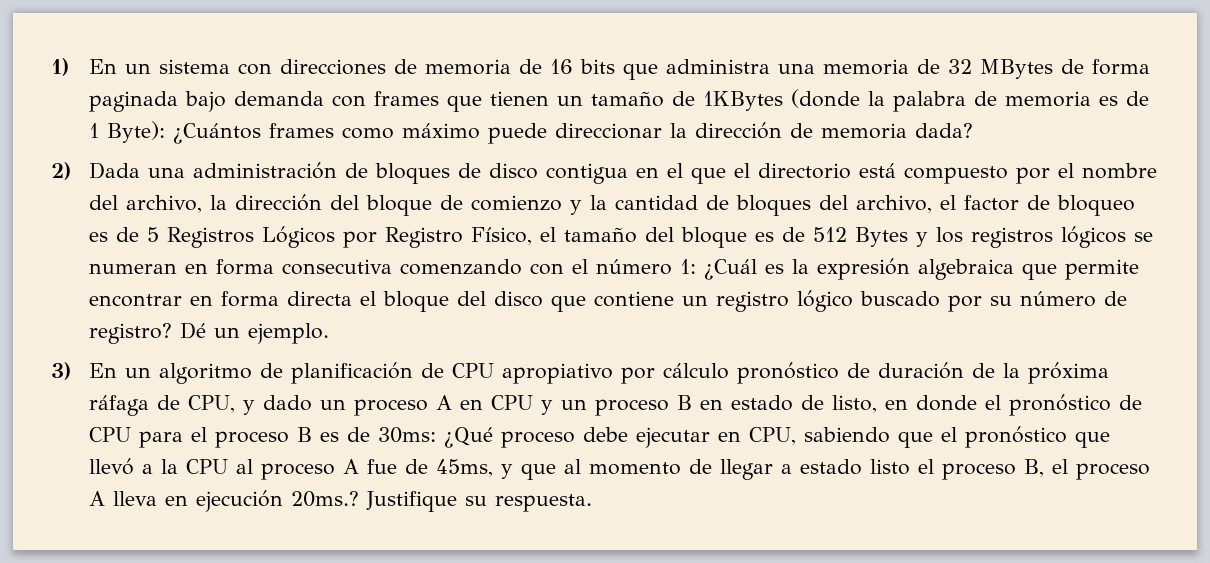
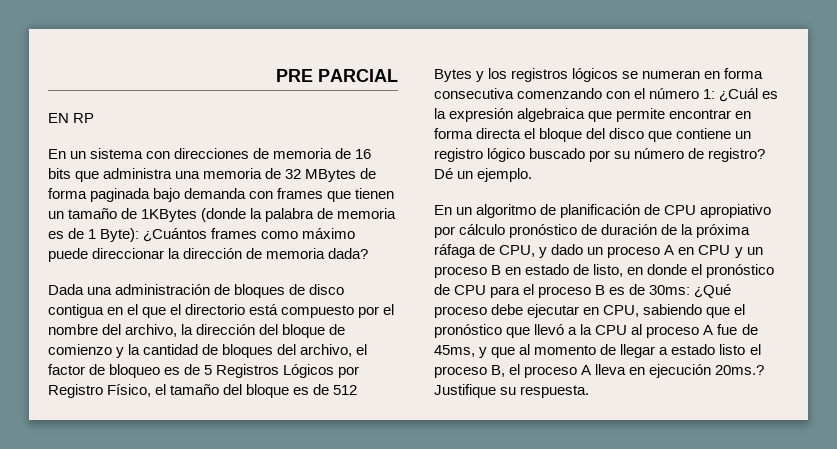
[51,58,69,76] 1) -> [276,69,398,82] [48,113,95,123] PRE PARCIAL // EN RP //
[51,162,71,180] 2) -> (369, 253) none
[51,362,71,380] 3) -> (533, 175) none

